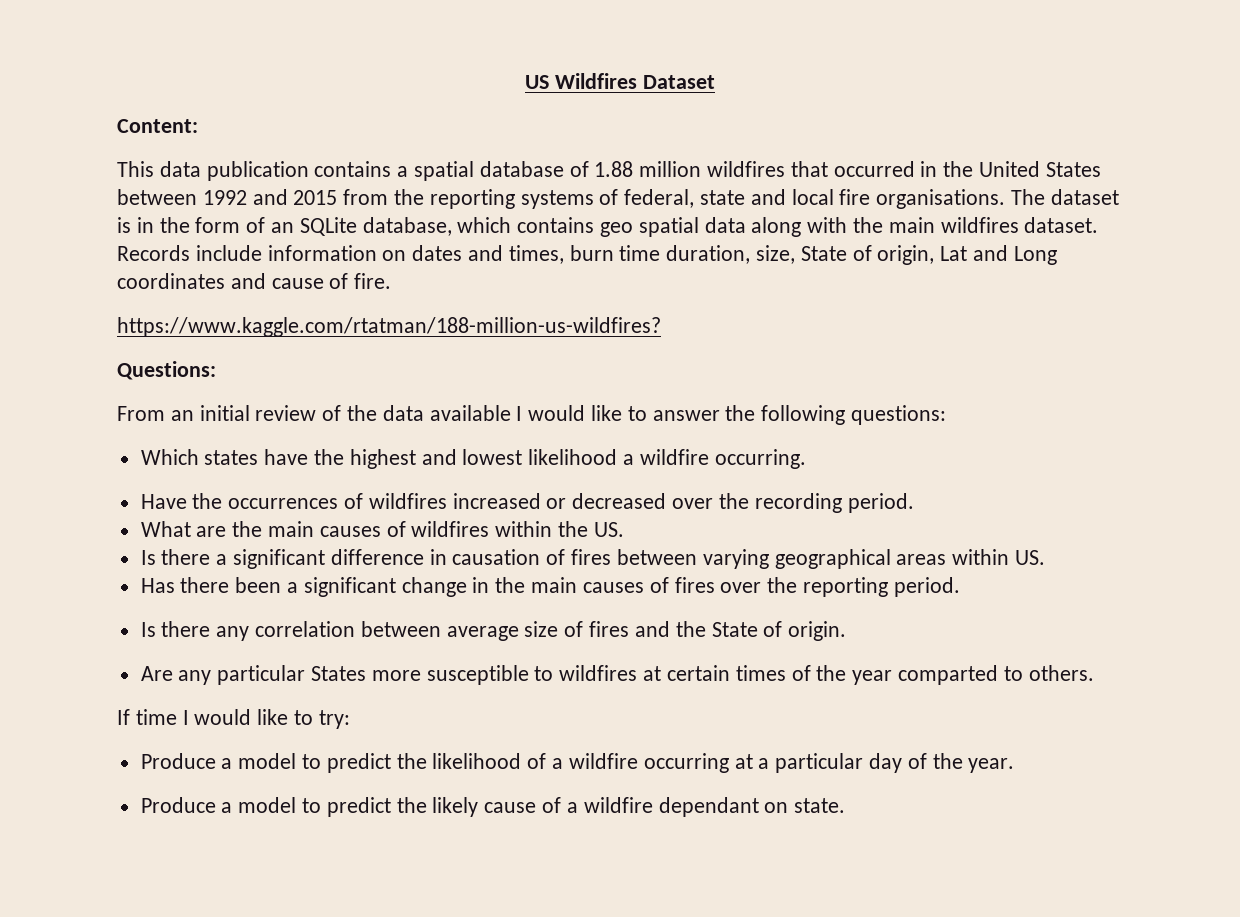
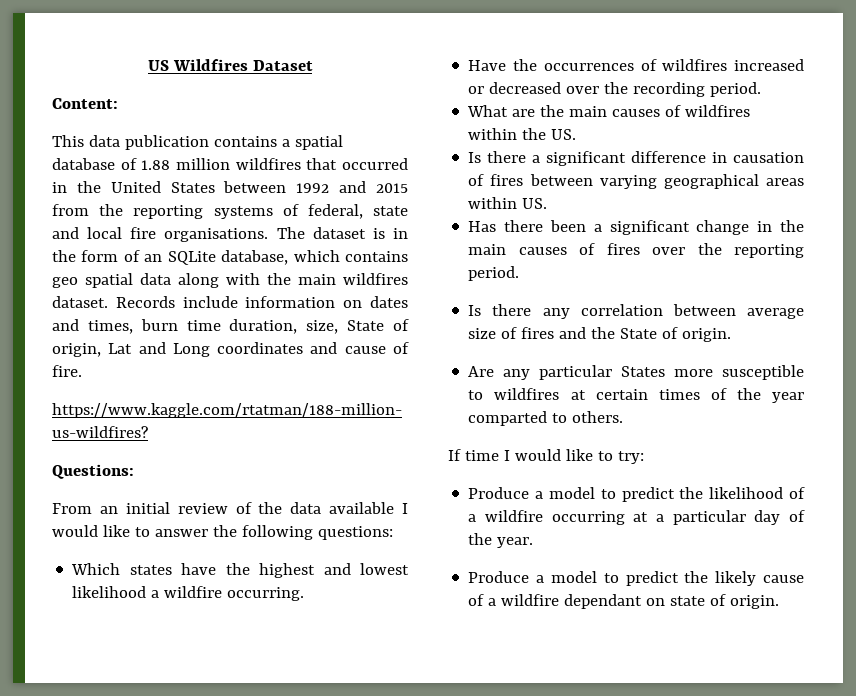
[794,798,846,813] state. -> [670,594,780,609] state of origin.

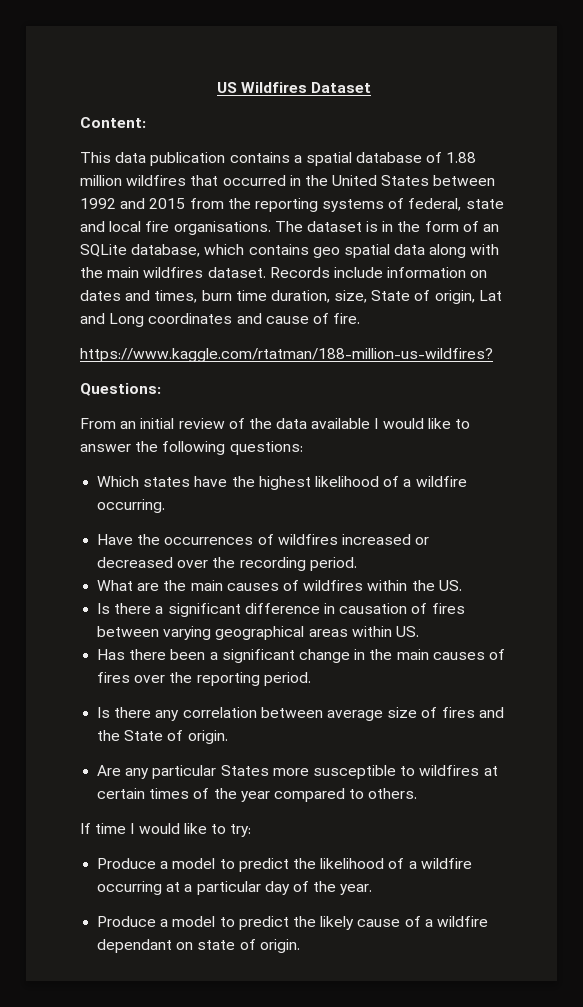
[323,563,409,575] [72,586,147,598] and lowest likelihood -> [314,476,400,487] likelihood of
[468,411,548,426] comparted -> [273,788,345,802] compared

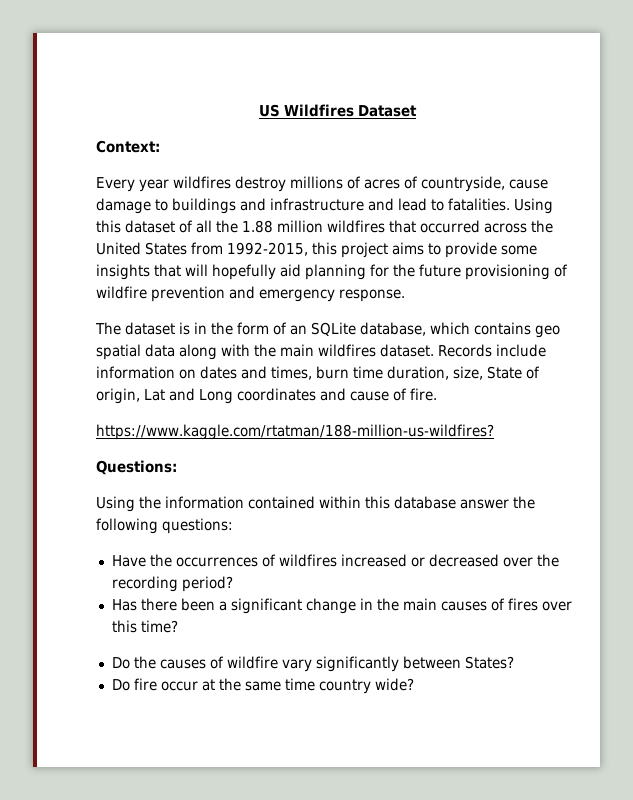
[80,117,146,128] [80,152,443,166] Content: // This data publication contains a spatial database of -> [96,140,160,153] [96,176,548,192] [96,198,553,214] [96,220,238,233] Context: // Every year wildfires destroy millions of acres of countryside, cause damage to buildings and infrastructure and lead to fatalities. Using this dataset of all the
[289,175,301,186] in -> [484,223,527,233] across
[433,175,496,186] [80,198,504,212] [80,221,271,235] between 1992 and 2015 from the reporting systems of federal, state and local fire organisations. -> [191,242,537,258] [96,264,568,280] [96,286,405,302] from 1992-2015, this project aims to provide some insights that will hopefully aid planning for the future provisioning of wildfire prevention and emergency response. //
[80,418,471,429] [80,441,303,455] [97,476,467,490] [97,499,166,513] From an initial review of the data available I would like to answer the following questions: // Which states have the highest likelihood of a wildfire occurring. -> [96,496,535,512] [96,518,233,534] Using the information contained within this database answer the following questions:
[309,557,357,571] [97,580,462,591] [97,603,465,617] [97,626,419,640] period. // What are the main causes of wildfires within the US. // Is there a significant difference in causation of fires between varying geographical areas within US. -> [181,576,233,592] period?
[169,672,311,686] [97,707,504,721] [97,730,228,744] [97,765,498,779] [97,788,418,802] [80,823,252,837] [97,858,472,872] [97,881,373,895] [97,916,488,930] [97,939,300,953] the reporting period. // Is there any correlation between average size of fires and the State of origin. // Are any particular States more susceptible to wildfires at certain times of the year compared to others. // If time I would like to try: // Produce a model to predict the likelihood of a wildfire occurring at a particular day of the year. // Produce a model to predict the likely cause of a wildfire dependant on state of origin. -> [111,620,178,633] [111,656,514,672] [111,678,414,694] this time? // Do the causes of wildfire vary significantly between States? // Do fire occur at the same time country wide?

